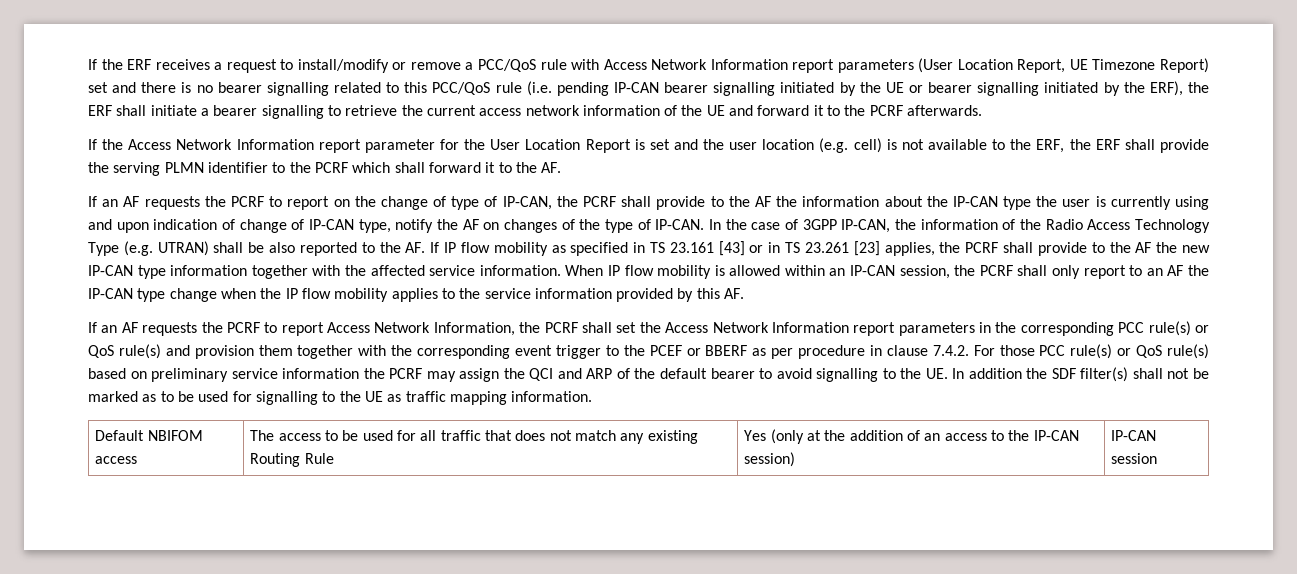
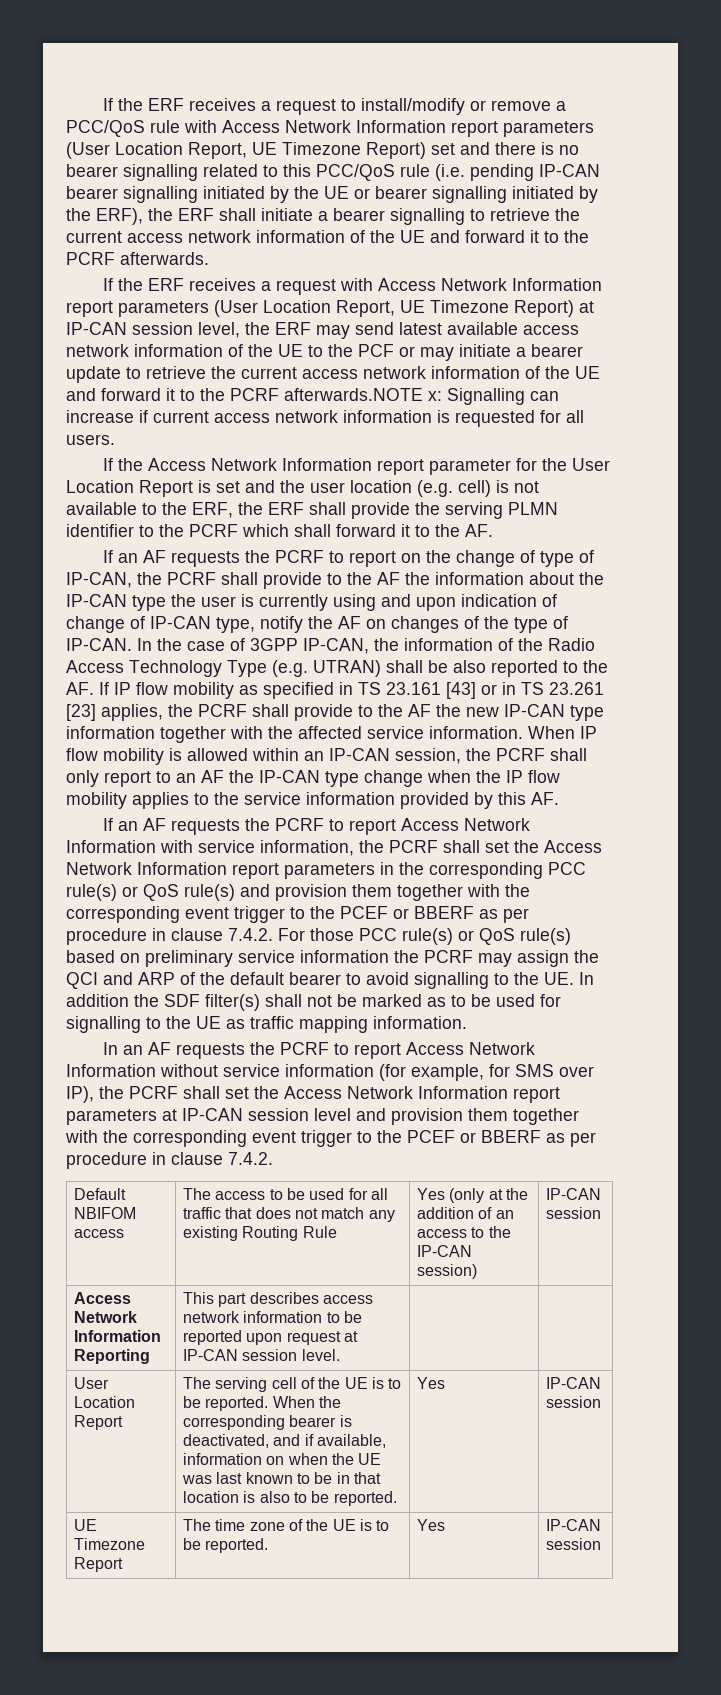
(983, 110) none -> [103,278,603,295] [66,300,594,317] [66,322,579,339] [66,344,583,361] [66,366,600,383] [66,388,559,405] [66,410,584,427] [66,434,115,445] // If the ERF receives a request with Access Network Information report parameters (User Location Report, UE Timezone Report) at IP-CAN session level, the ERF may send latest available access network information of the UE to the PCF or may initiate a bearer update to retrieve the current access network information of the UE and forward it to the PCRF afterwards.NOTE x: Signalling can increase if current access network information is requested for all users.
[433,322,515,336] Information, -> [66,840,354,856] Information with service information,
(593, 396) none -> [103,1042,536,1059] [66,1064,594,1081] [66,1086,560,1103] [66,1108,579,1125] [65,1130,596,1147] [66,1152,273,1169] // In an AF requests the PCRF to report Access Network Information without service information (for example, for SMS over IP), the PCRF shall set the Access Network Information report parameters at IP-CAN session level and provision them together with the corresponding event trigger to the PCEF or BBERF as per procedure in clause 7.4.2.
(1158, 458) none -> [73,1292,131,1304] [73,1311,137,1323] [73,1330,161,1342] [73,1349,150,1364] [182,1292,373,1307] [182,1311,362,1323] [182,1330,358,1345] [182,1349,340,1361] [73,1377,109,1389] [73,1396,135,1408] [73,1415,123,1430] [182,1377,402,1392] [182,1396,341,1411] [182,1415,352,1430] [182,1434,386,1448] [182,1453,382,1465] [181,1472,381,1484] [182,1491,397,1506] [416,1377,445,1389] [545,1377,601,1389] [545,1396,601,1408] [73,1519,97,1531] [73,1538,145,1550] [73,1557,123,1572] [182,1519,390,1531] [182,1538,269,1553] [416,1519,445,1531] [545,1519,601,1531] [545,1538,601,1550] // Access Network Information Reporting | This part describes access network information to be reported upon request at IP-CAN session level. | | // User Location Report | The serving cell of the UE is to be reported. When the corresponding bearer is deactivated, and if available, information on when the UE was last known to be in that location is also to be reported. | Yes | IP-CAN session // UE Timezone Report | The time zone of the UE is to be reported. | Yes | IP-CAN session

